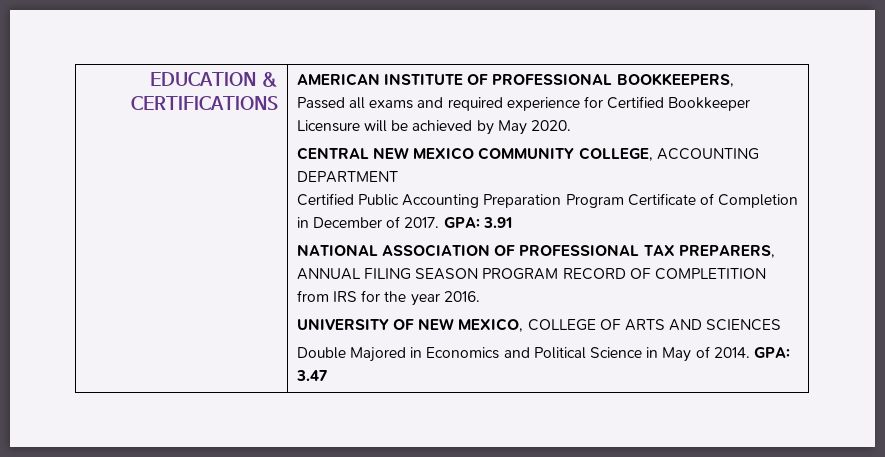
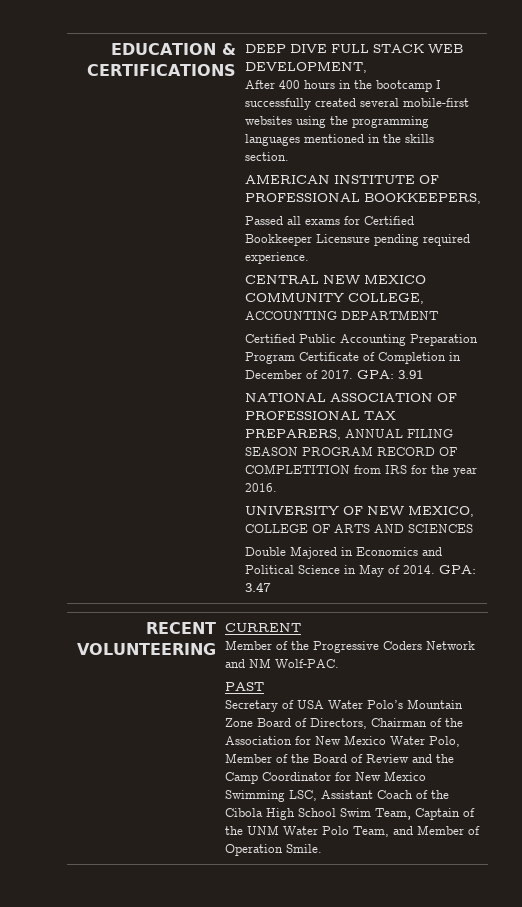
(279, 103) none -> [245,44,464,53] [245,61,368,73] [245,80,442,92] [245,98,470,110] [245,116,430,128] [245,134,435,146] [245,152,290,161] DEEP DIVE FULL STACK WEB DEVELOPMENT, // After 400 hours in the bootcamp I successfully created several mobile-first websites using the programming languages mentioned in the skills section. //
[417,97,580,111] and required experience -> (341, 222) none
[364,120,572,135] will be achieved by May 2020. -> [374,234,471,246] [245,252,310,264] pending required experience.
(327, 375) none -> [145,622,216,634] [76,643,216,655] [225,623,302,632] [225,640,476,653] [225,658,340,668] [225,682,265,691] [225,699,464,712] [225,718,464,729] [225,735,461,747] [225,753,455,763] [225,771,427,784] [225,790,450,802] [225,808,476,820] [225,825,481,837] [225,844,323,856] // RECENT VOLUNTEERING | CURRENT // Member of the Progressive Coders Network and NM Wolf-PAC. // PAST // Secretary of USA Water Polo’s Mountain Zone Board of Directors, Chairman of the Association for New Mexico Water Polo, Member of the Board of Review and the Camp Coordinator for New Mexico Swimming LSC, Assistant Coach of the Cibola High School Swim Team, Captain of the UNM Water Polo Team, and Member of Operation Smile.

